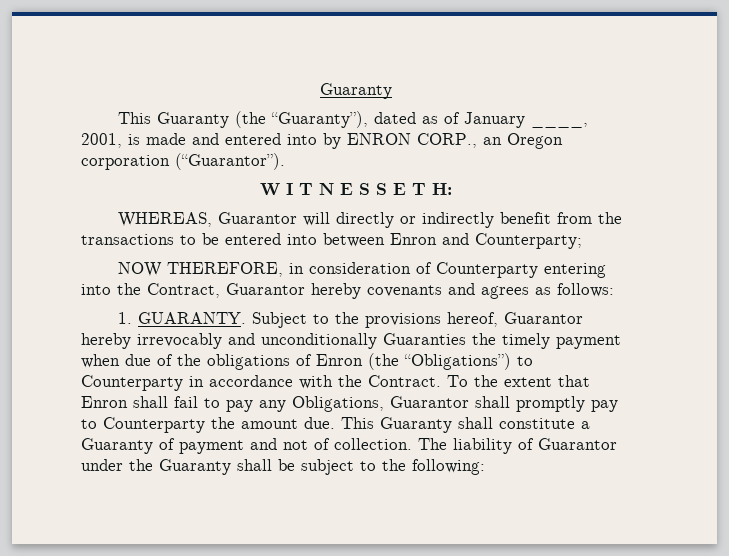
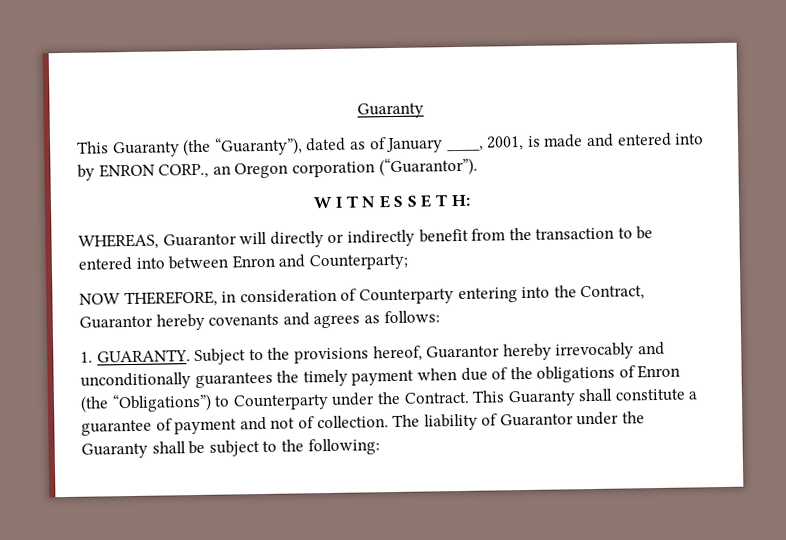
[81,234,174,245] transactions -> [535,227,615,240] transaction
[383,333,466,345] Guaranties -> [194,371,273,389] guarantees
[189,375,590,389] [81,396,618,412] [81,417,335,433] in accordance with the Contract. To the extent that Enron shall fail to pay any Obligations, Guarantor shall promptly pay to Counterparty the amount due. -> [331,391,470,406] under the Contract.
[81,438,153,454] Guaranty -> [81,419,152,436] guarantee

